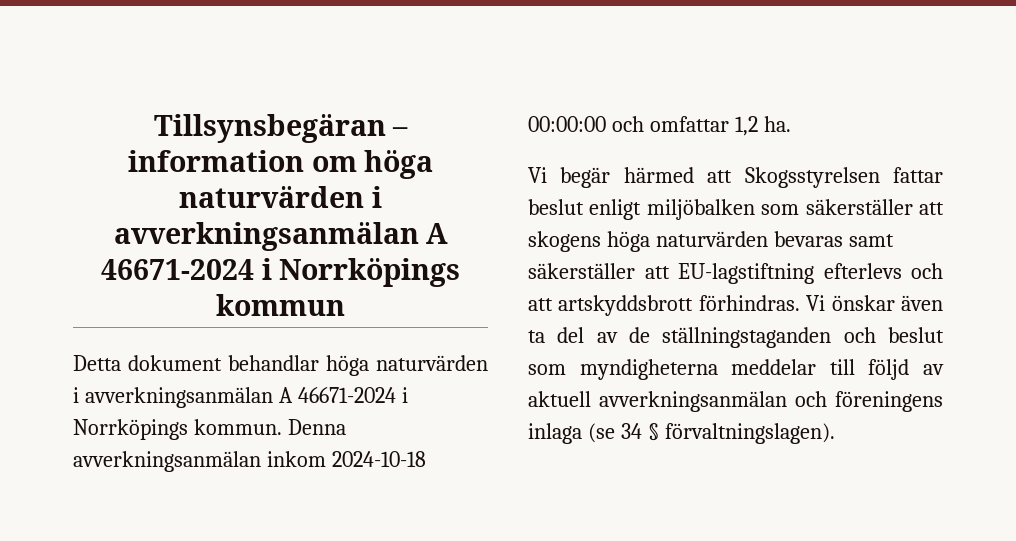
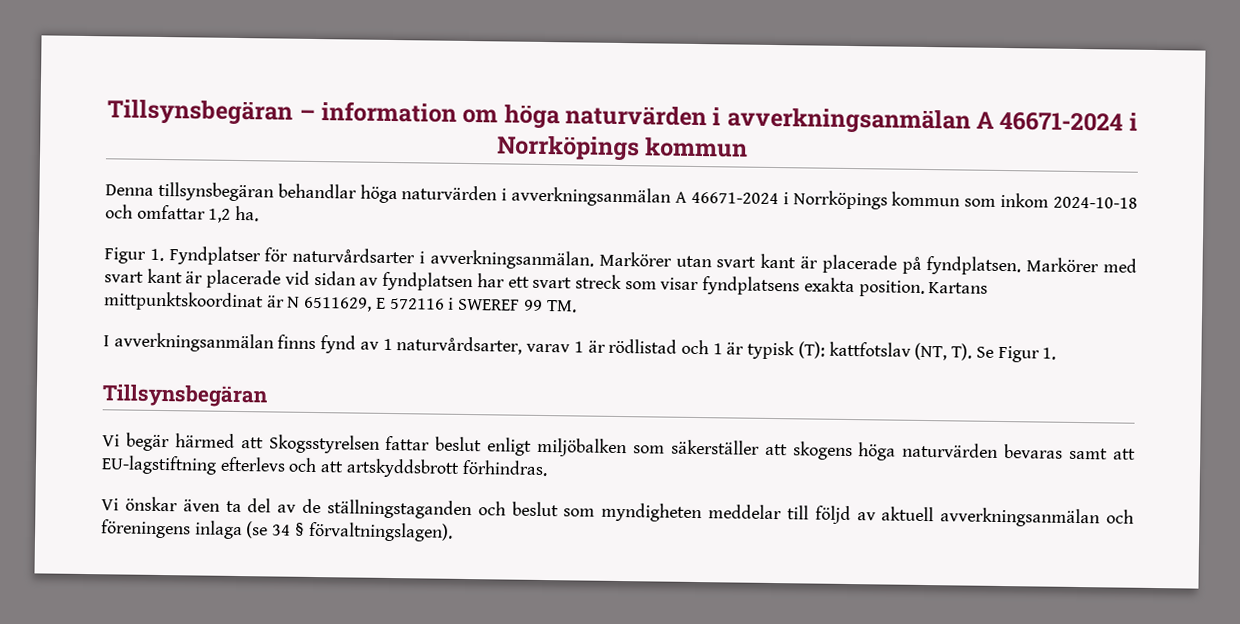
[73,355,222,371] Detta dokument -> [105,181,274,202] Denna tillsynsbegäran
[193,419,346,435] [73,451,261,472] kommun. Denna avverkningsanmälan -> [891,191,997,207] kommun som
[528,116,606,132] 00:00:00 -> (1139, 202) none
(791, 124) none -> [104,246,1137,276] [104,268,989,297] [103,291,577,313] [103,332,1057,363] [102,384,268,408] // Figur 1. Fyndplatser för naturvårdsarter i avverkningsanmälan. Markörer utan svart kant är placerade på fyndplatsen. Markörer med svart kant är placerade vid sidan av fyndplatsen har ett svart streck som visar fyndplatsens exakta position. Kartans mittpunktskoordinat är N 6511629, E 572116 i SWEREF 99 TM. // I avverkningsanmälan finns fynd av 1 naturvårdsarter, varav 1 är rödlistad och 1 är typisk (T): kattfotslav (NT, T). Se Figur 1. // Tillsynsbegäran
[528,263,635,279] säkerställer -> (1109, 453) none
(800, 303) none -> (548, 468) //
[579,359,718,380] myndigheterna -> [601,502,703,523] myndigheten

